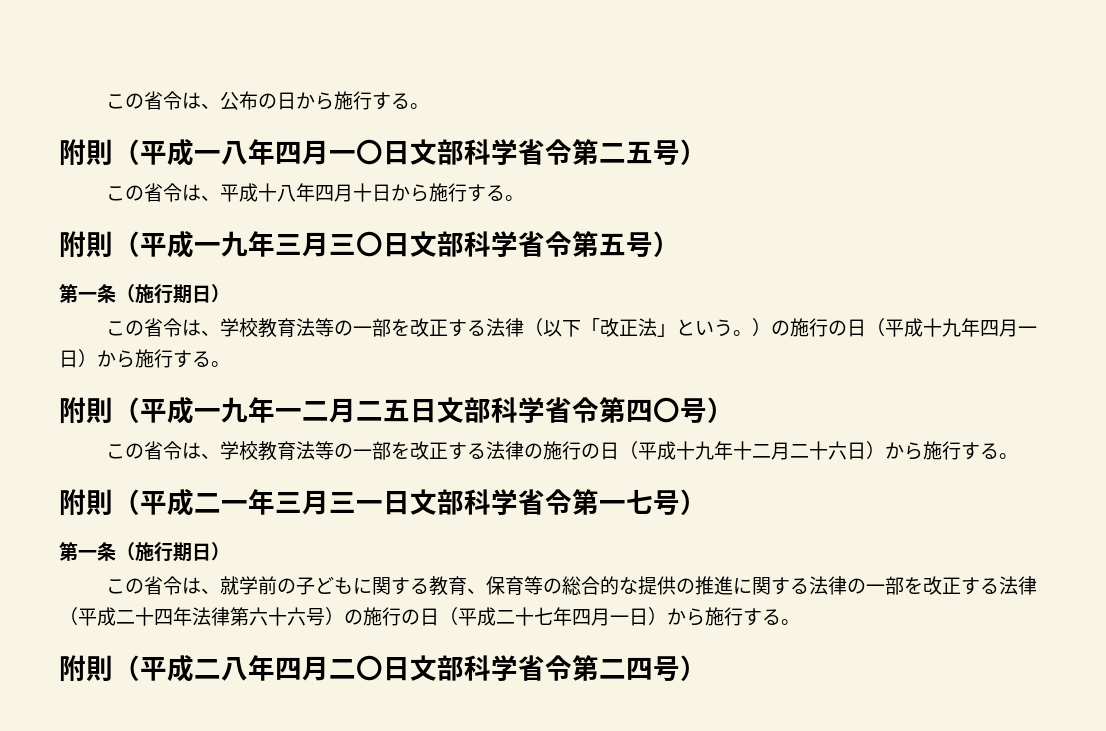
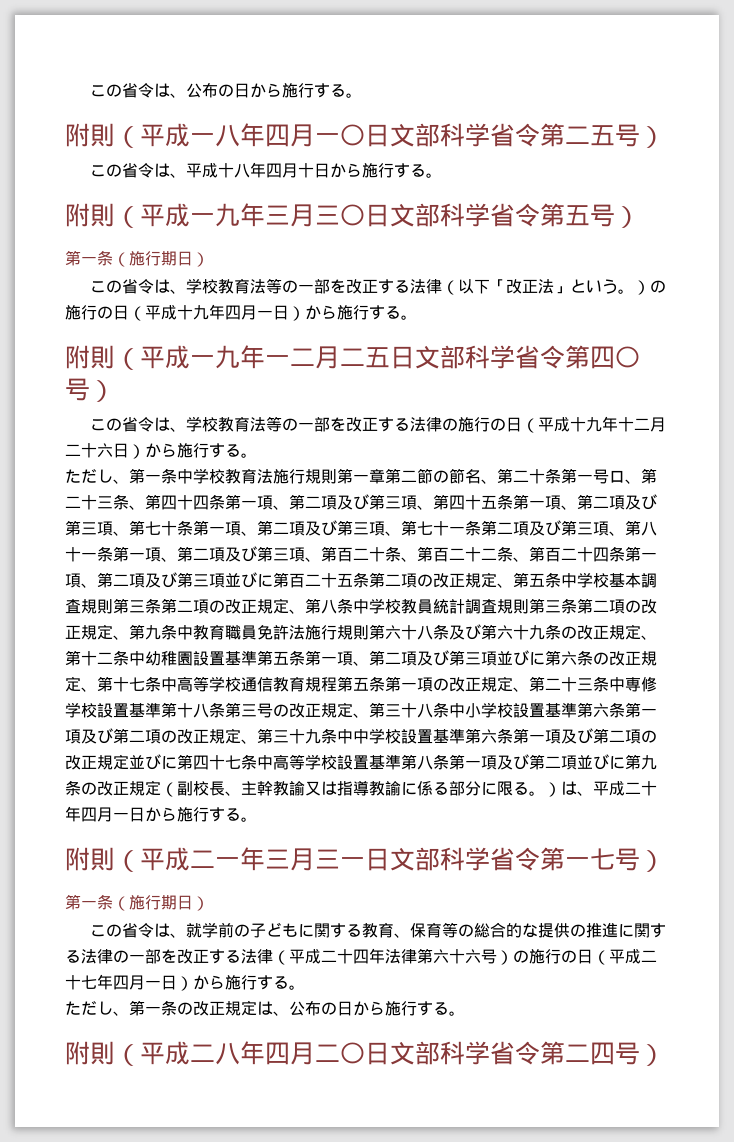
(1018, 456) none -> [65,468,657,484] [65,494,657,510] [65,520,657,536] [65,546,657,562] [65,572,657,588] [65,598,657,614] [65,624,657,640] [65,650,657,666] [65,676,657,692] [65,702,657,718] [65,728,657,744] [65,754,657,770] [65,780,657,797] [65,806,257,822] // ただし、第一条中学校教育法施行規則第一章第二節の節名、第二十条第一号ロ、第二十三条、第四十四条第一項、第二項及び第三項、第四十五条第一項、第二項及び第三項、第七十条第一項、第二項及び第三項、第七十一条第二項及び第三項、第八十一条第一項、第二項及び第三項、第百二十条、第百二十二条、第百二十四条第一項、第二項及び第三項並びに第百二十五条第二項の改正規定、第五条中学校基本調査規則第三条第二項の改正規定、第八条中学校教員統計調査規則第三条第二項の改正規定、第九条中教育職員免許法施行規則第六十八条及び第六十九条の改正規定、第十二条中幼稚園設置基準第五条第一項、第二項及び第三項並びに第六条の改正規定、第十七条中高等学校通信教育規程第五条第一項の改正規定、第二十三条中専修学校設置基準第十八条第三号の改正規定、第三十八条中小学校設置基準第六条第一項及び第二項の改正規定、第三十九条中中学校設置基準第六条第一項及び第二項の改正規定並びに第四十七条中高等学校設置基準第八条第一項及び第二項並びに第九条の改正規定（副校長、主幹教諭又は指導教諭に係る部分に限る。）は、平成二十年四月一日から施行する。
(800, 622) none -> [65,1000,465,1016] // ただし、第一条の改正規定は、公布の日から施行する。

